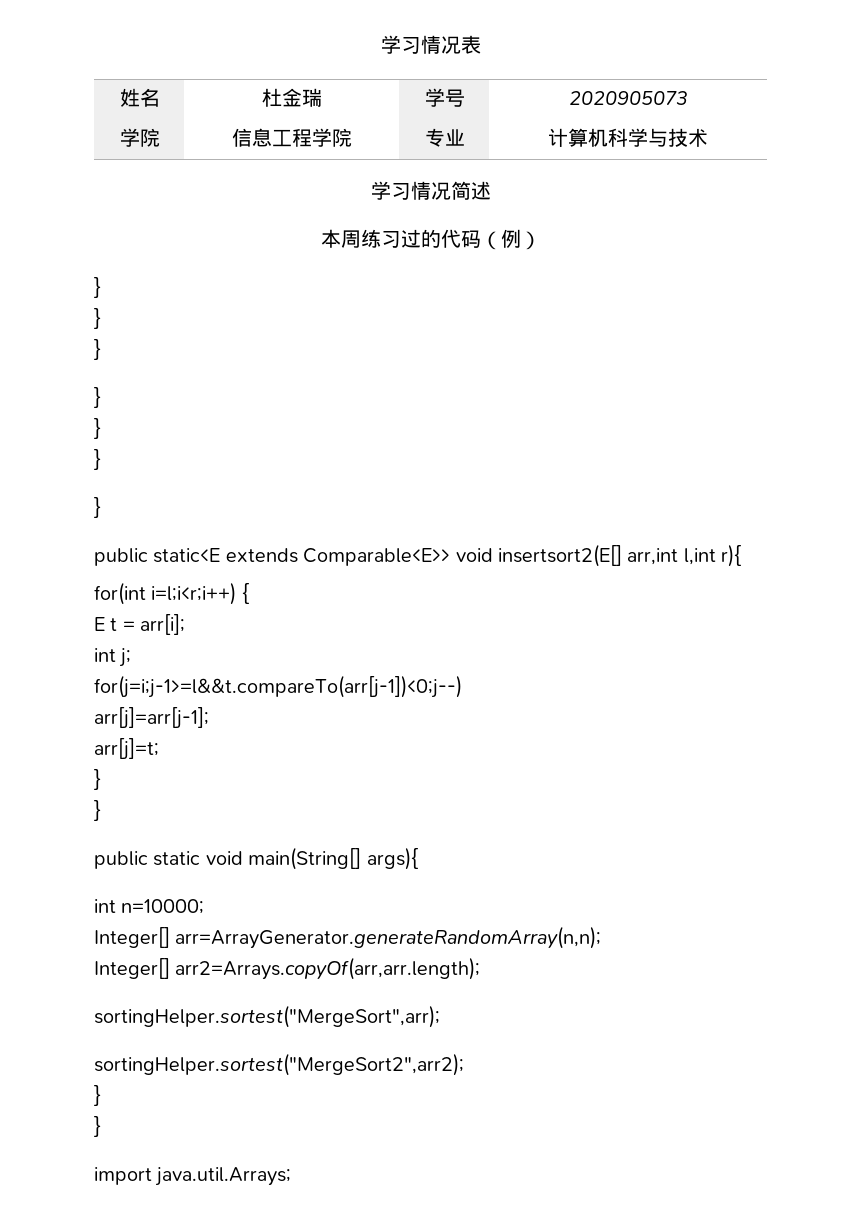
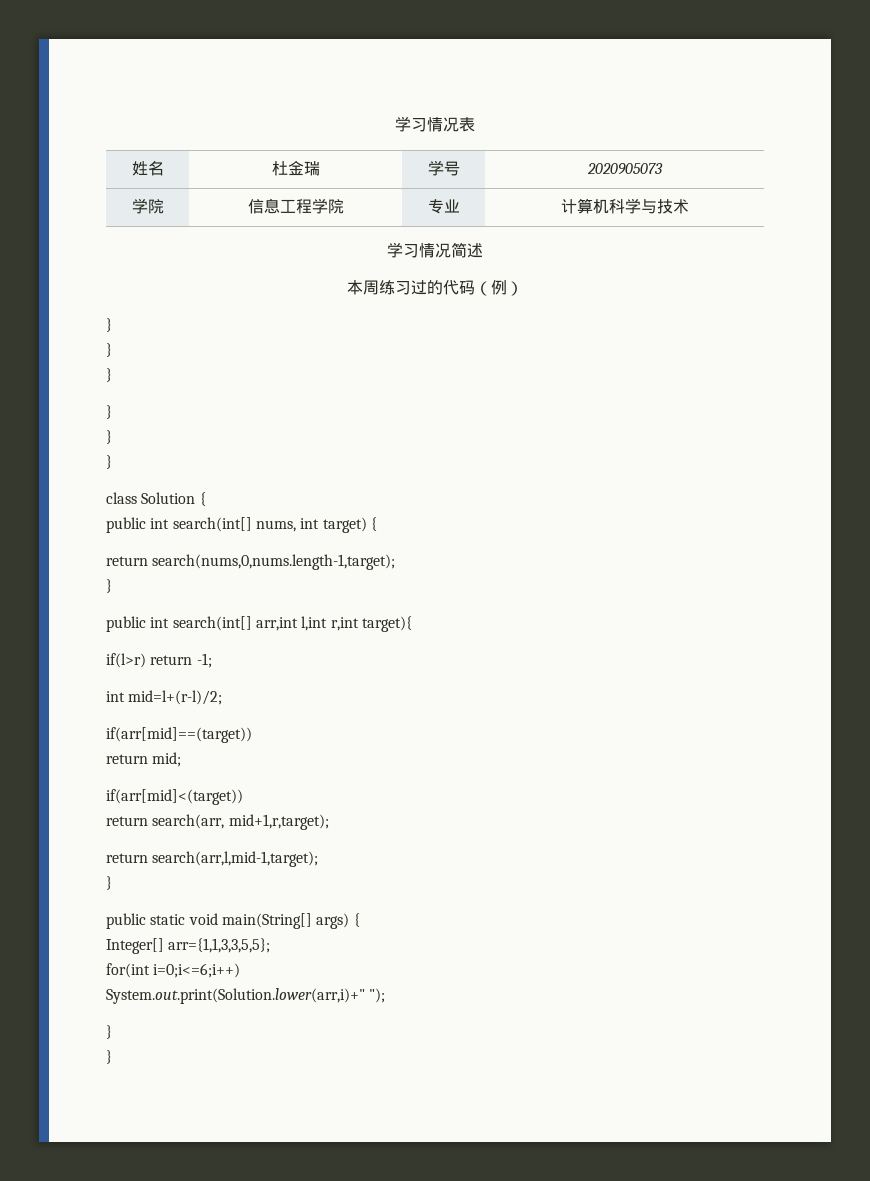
[94,497,101,518] [94,544,743,567] [94,582,250,605] [94,614,186,635] [94,648,132,667] [94,675,462,698] [94,707,209,729] [94,738,159,760] [94,769,101,790] } // public static<E extends Comparable<E>> void insertsort2(E[] arr,int l,int r){ // for(int i=l;i<r;i++) { // E t = arr[i]; // int j; // for(j=i;j-1>=l&&t.compareTo(arr[j-1])<0;j--) // arr[j]=arr[j-1]; // arr[j]=t; // } -> [106,492,206,506] [106,517,377,533] [106,554,396,570] [106,579,112,593] [106,616,412,632] [106,653,212,668] [106,690,223,705] [106,727,252,743] [106,752,182,767] [106,789,243,805] [106,814,329,830] [106,851,319,867] class Solution { // public int search(int[] nums, int target) { // return search(nums,0,nums.length-1,target); // } // public int search(int[] arr,int l,int r,int target){ // if(l>r) return -1; // int mid=l+(r-l)/2; // if(arr[mid]==(target)) // return mid; // if(arr[mid]<(target)) // return search(arr, mid+1,r,target); // return search(arr,l,mid-1,target);
[366,847,419,870] [94,899,205,914] [94,926,602,949] [94,957,481,980] [94,1005,440,1028] [94,1053,464,1076] [94,1085,101,1106] [94,1116,101,1137] [94,1167,292,1186] args){ // int n=10000; // Integer[] arr=ArrayGenerator.generateRandomArray(n,n); // Integer[] arr2=Arrays.copyOf(arr,arr.length); // sortingHelper.sortest("MergeSort",arr); // sortingHelper.sortest("MergeSort2",arr2); // } // } // import java.util.Arrays; -> [316,913,360,929] [106,938,271,954] [106,963,241,978] [106,988,386,1004] [106,1025,112,1039] [106,1050,112,1064] args) { // Integer[] arr={1,1,3,3,5,5}; // for(int i=0;i<=6;i++) // System.out.print(Solution.lower(arr,i)+" "); // } // }

